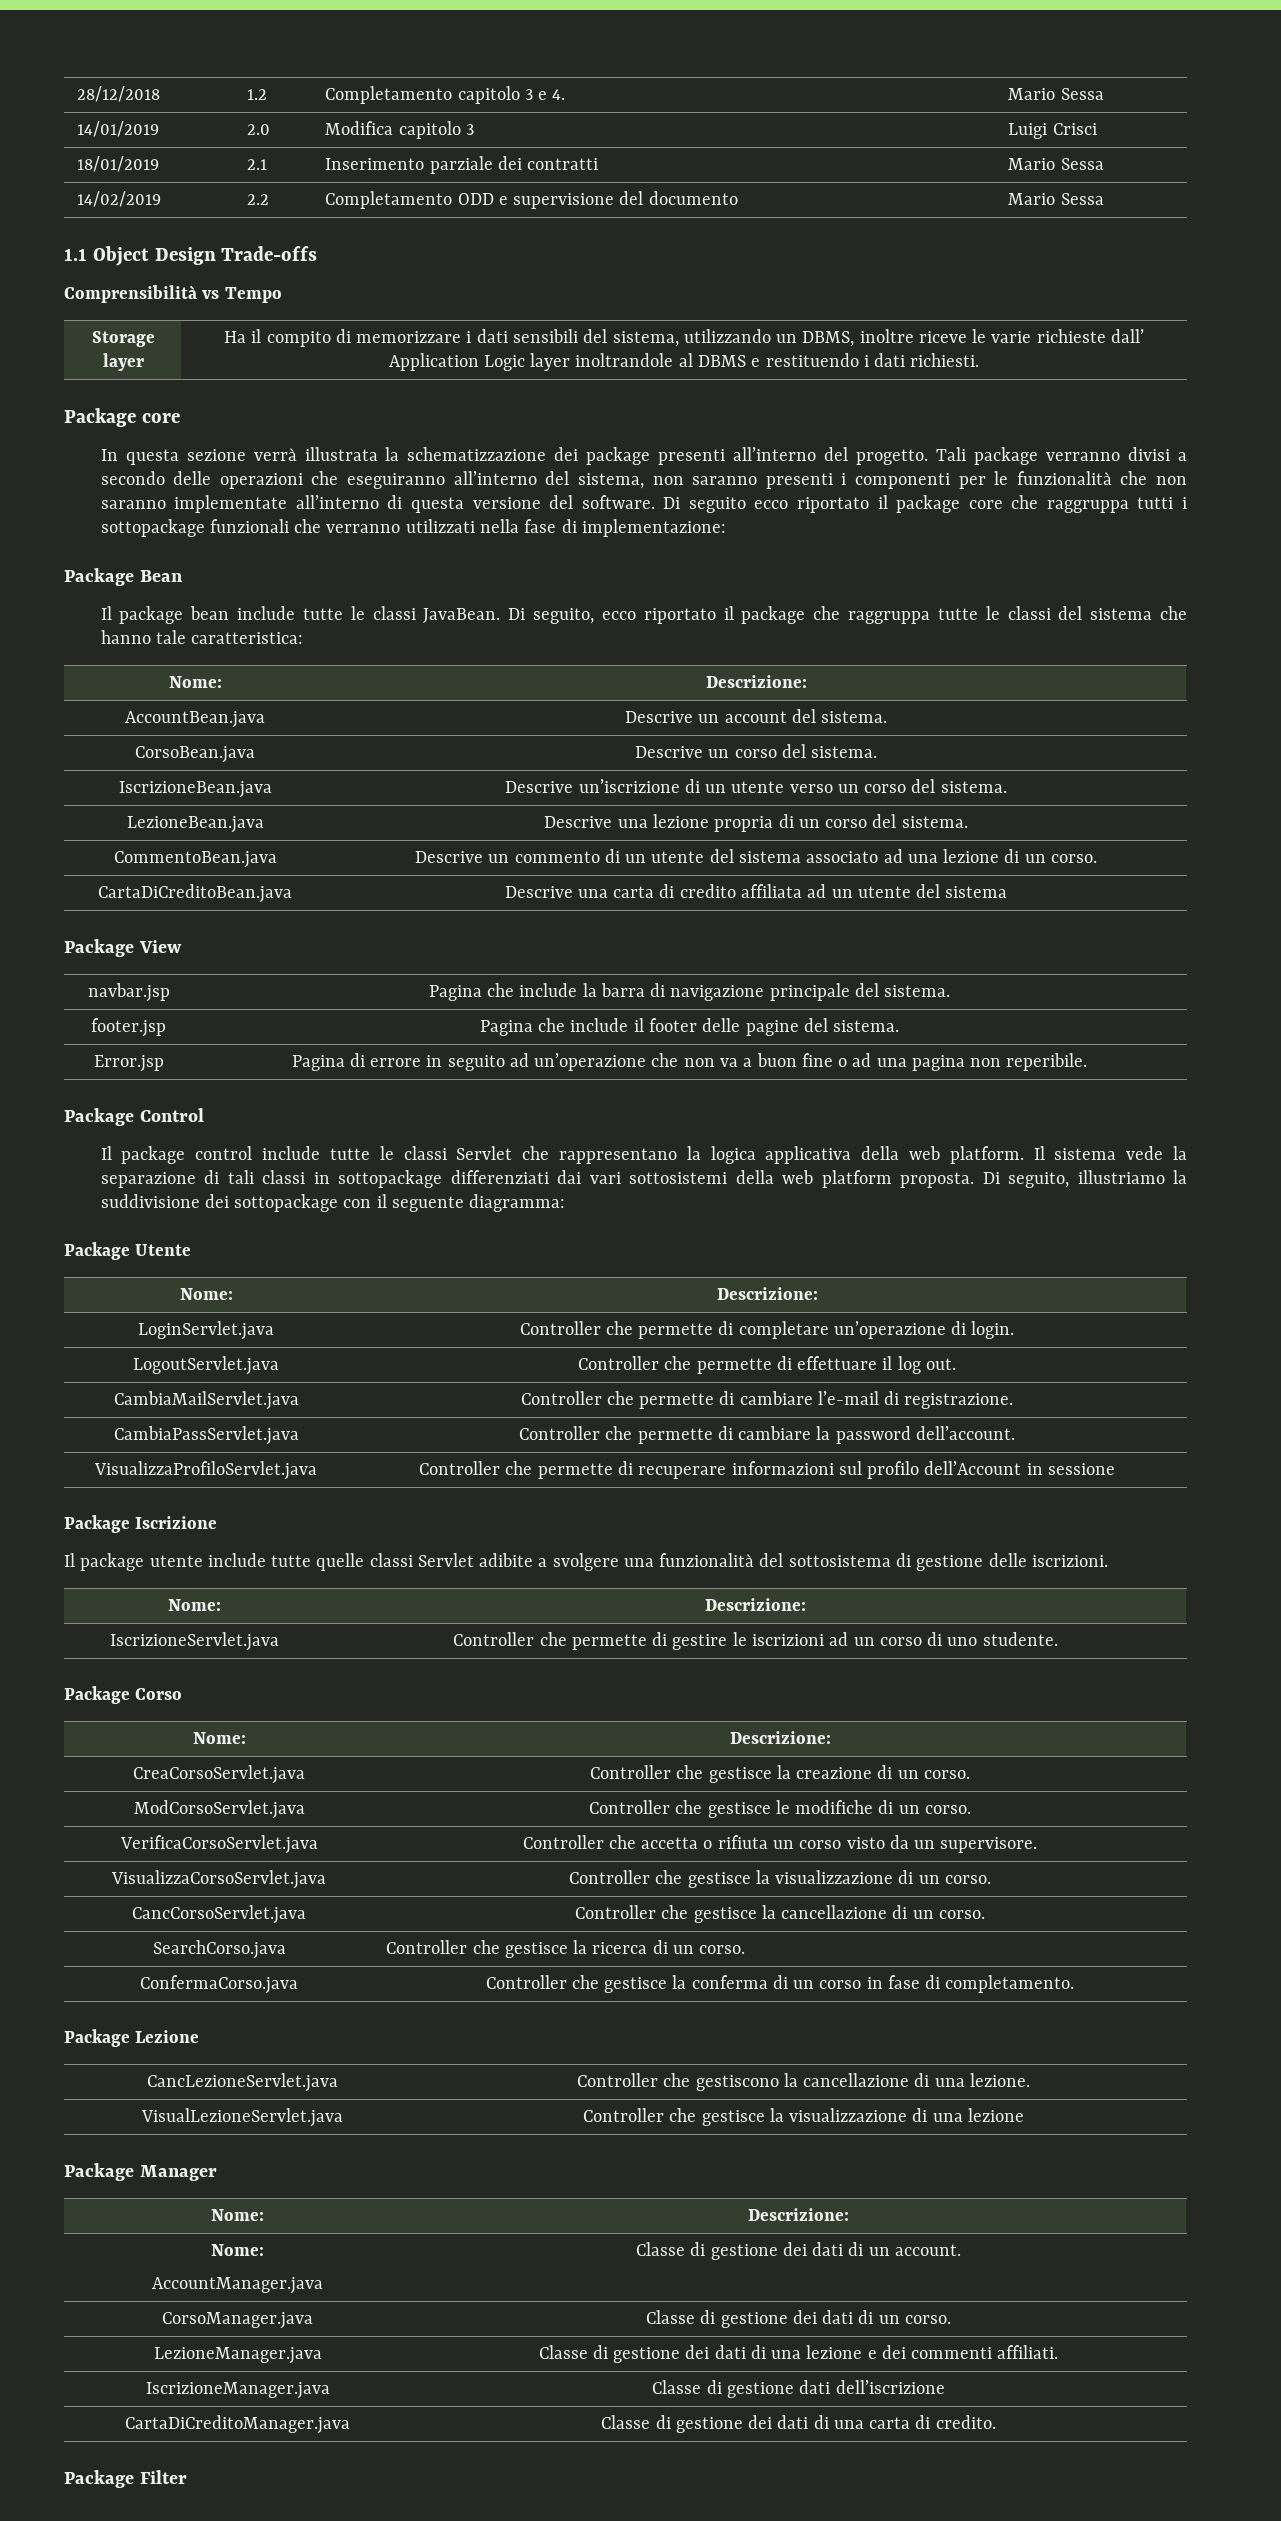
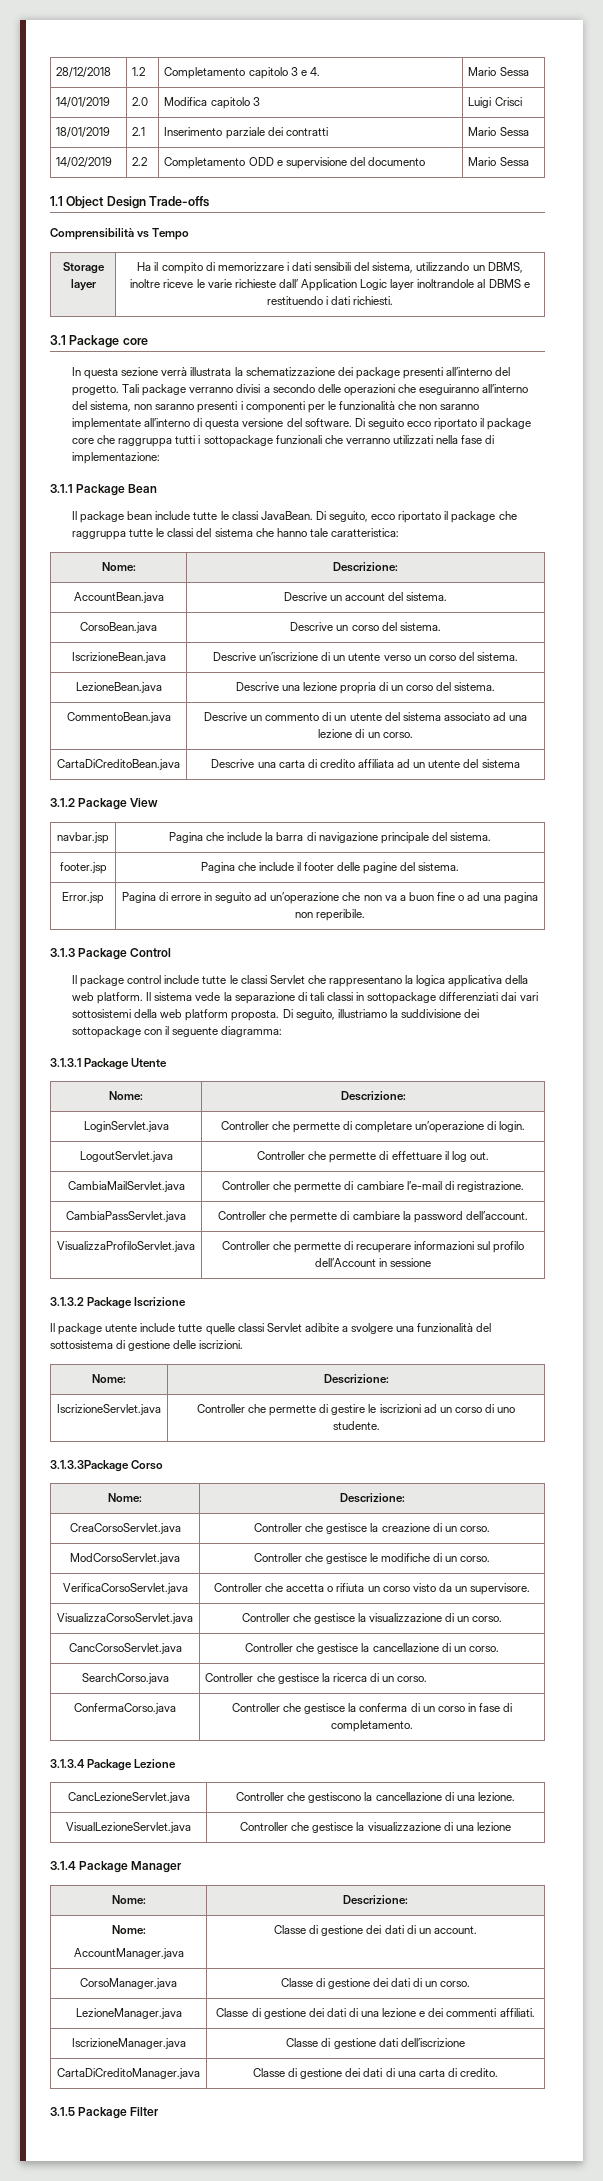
(980, 360) none -> [50,335,66,345] 3.1
(726, 528) none -> [50,484,73,493] 3.1.1
(1008, 892) none -> [50,798,75,807] 3.1.2
(1088, 1062) none -> [50,948,75,957] 3.1.3
(566, 1203) none -> [50,1058,81,1067] 3.1.3.1
(1115, 1469) none -> [50,1297,84,1306] 3.1.3.2
[64,1686,130,1704] Package -> [50,1460,129,1472] 3.1.3.3Package
(1075, 1984) none -> [50,1759,85,1768] 3.1.3.4
(1024, 2115) none -> [50,1861,76,1870] 3.1.4
(996, 2422) none -> [50,2107,75,2116] 3.1.5

